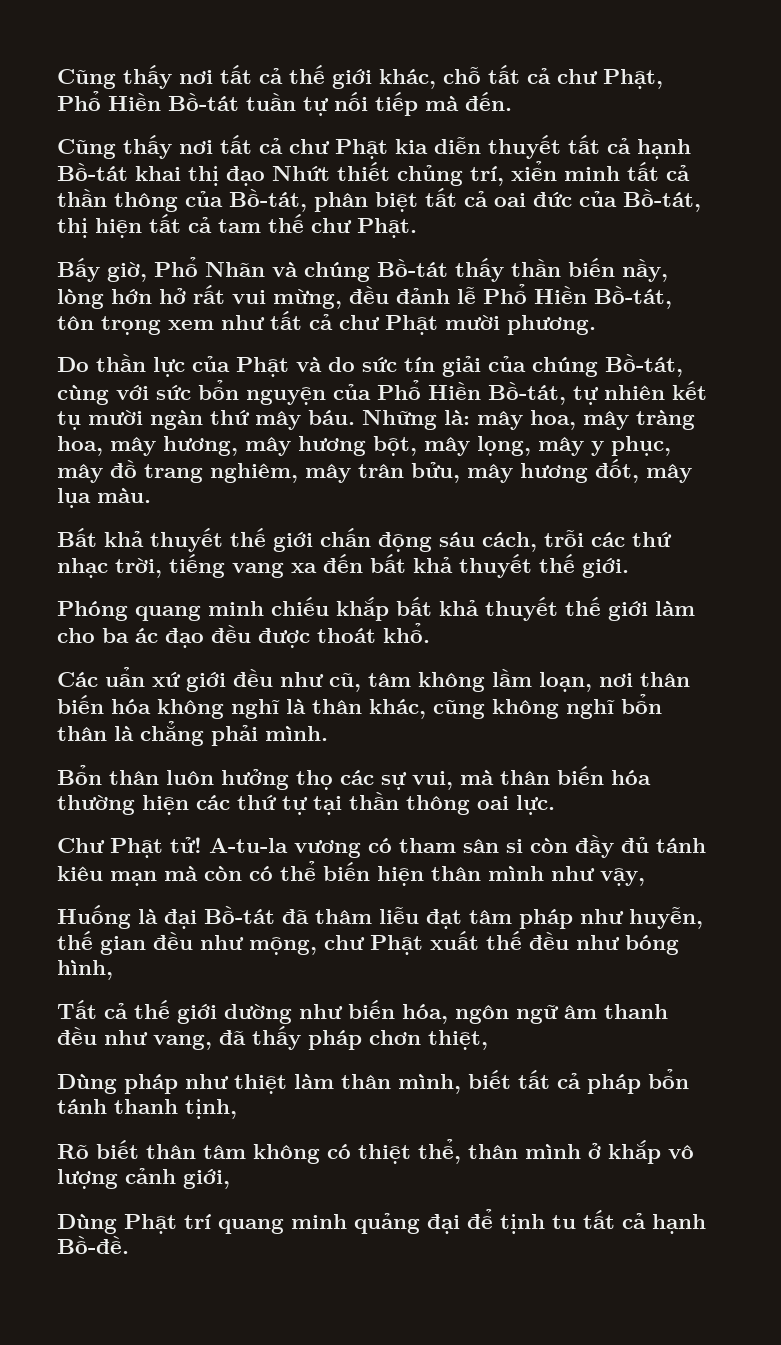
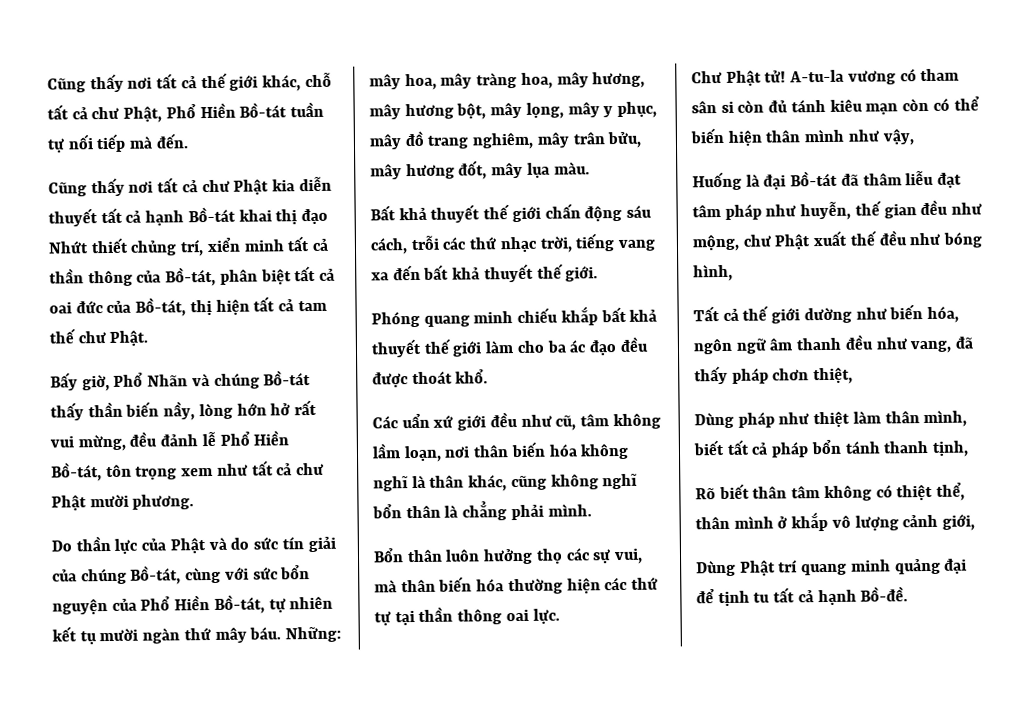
[362,409,470,430] Những là: -> [285,626,342,643] Những:
[575,835,614,858] đầy -> (765, 106) none
[164,865,198,881] mà -> (899, 109) none

